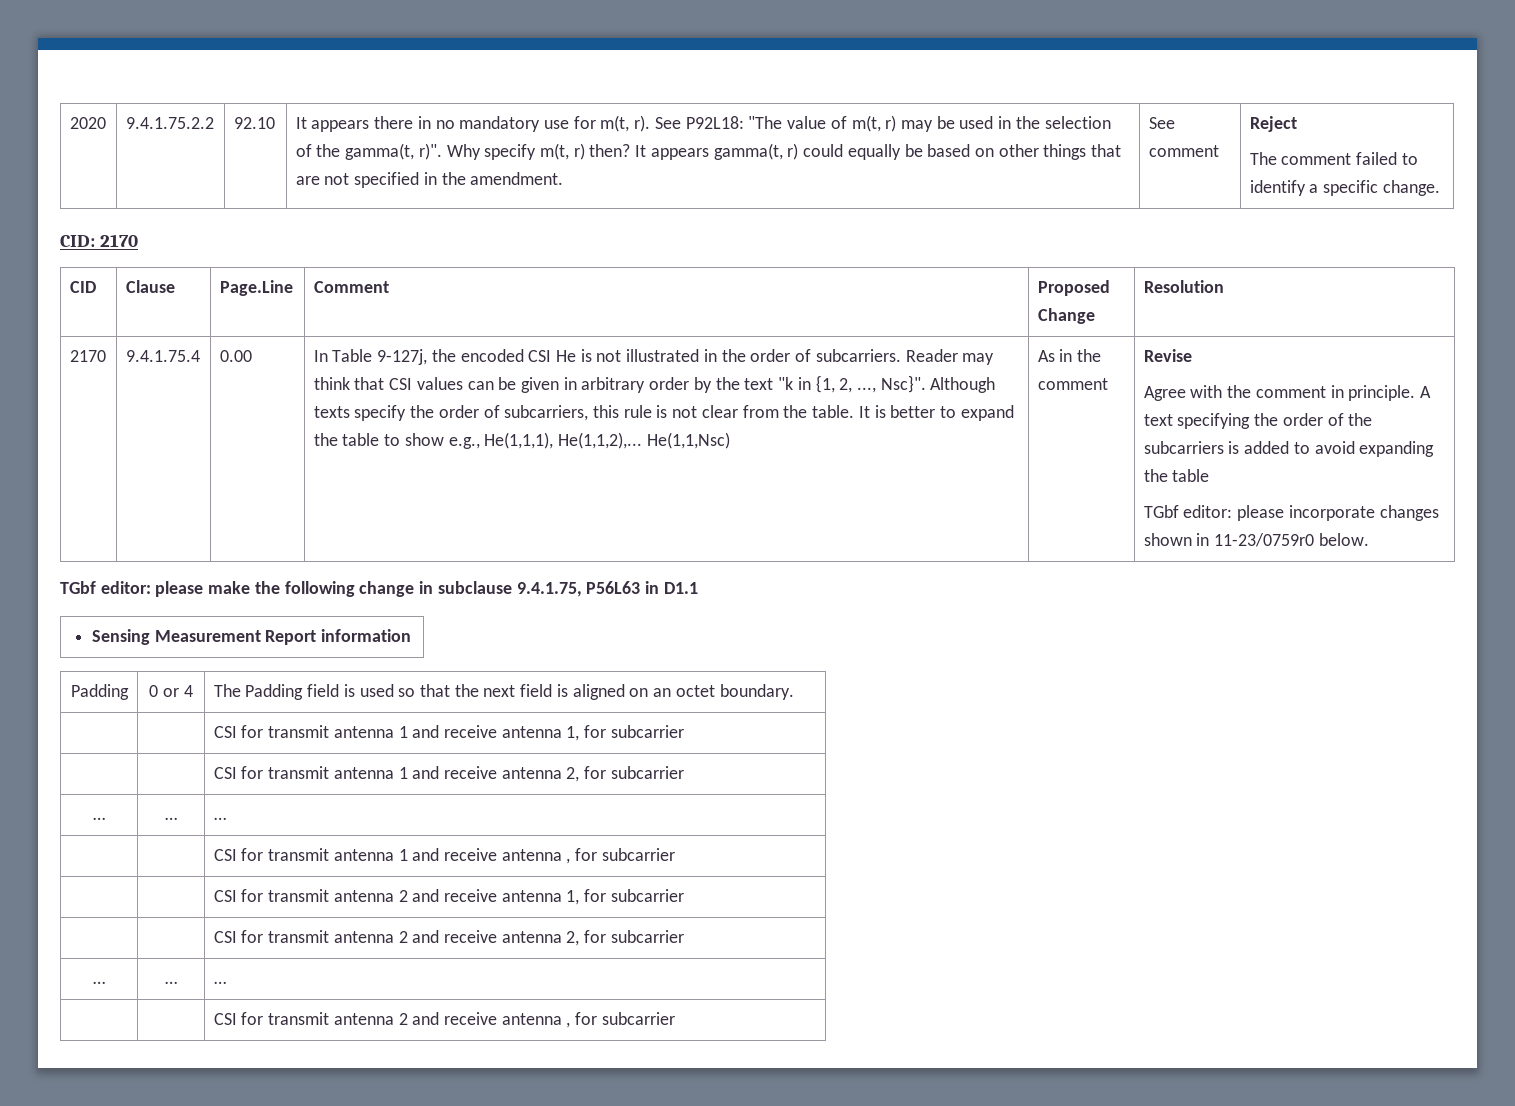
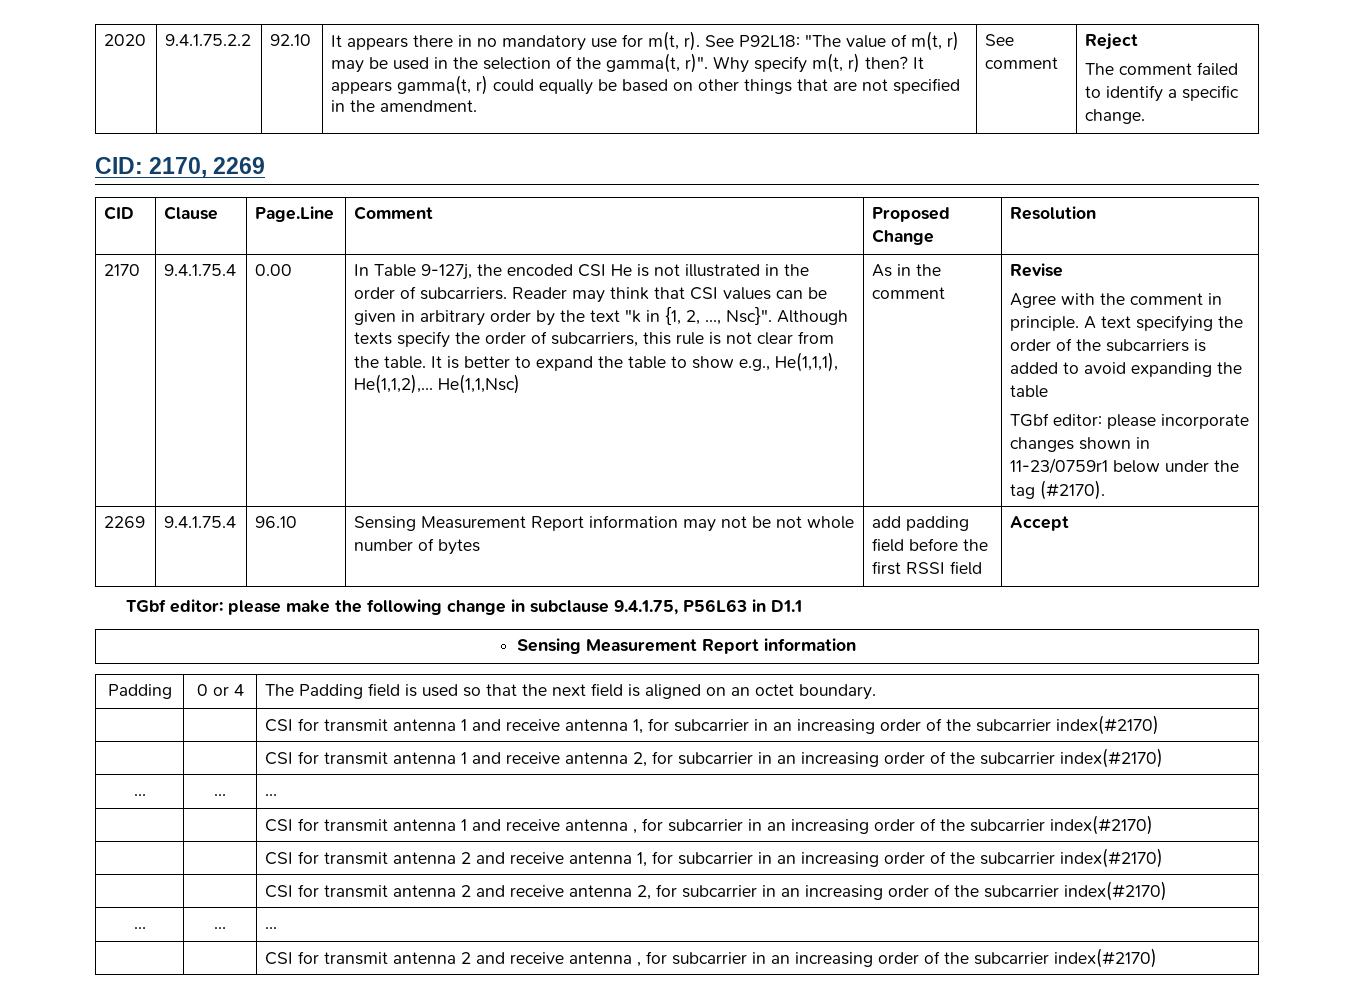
[99,234,138,247] 2170 -> [149,157,266,178] 2170, 2269
[1214,533,1369,547] 11-23/0759r0 below. -> [1010,458,1240,474] [1010,480,1106,500] [104,516,146,528] [164,516,237,528] [255,516,298,528] [354,515,855,532] [354,538,481,555] [872,516,970,531] [872,538,989,552] [872,561,983,575] [1010,516,1070,531] 11-23/0759r1 below under the tag (#2170). // 2269 | 9.4.1.75.4 | 96.10 | Sensing Measurement Report information may not be not whole number of bytes | add padding field before the first RSSI field | Accept
(684, 731) none -> [754,715,1160,735] in an increasing order of the subcarrier index(#2170)
(684, 772) none -> [758,748,1164,768] in an increasing order of the subcarrier index(#2170)
(675, 854) none -> [748,815,1154,835] in an increasing order of the subcarrier index(#2170)
(684, 895) none -> [758,848,1164,868] in an increasing order of the subcarrier index(#2170)
(684, 936) none -> [762,881,1168,901] in an increasing order of the subcarrier index(#2170)
(675, 1018) none -> [752,948,1158,968] in an increasing order of the subcarrier index(#2170)

